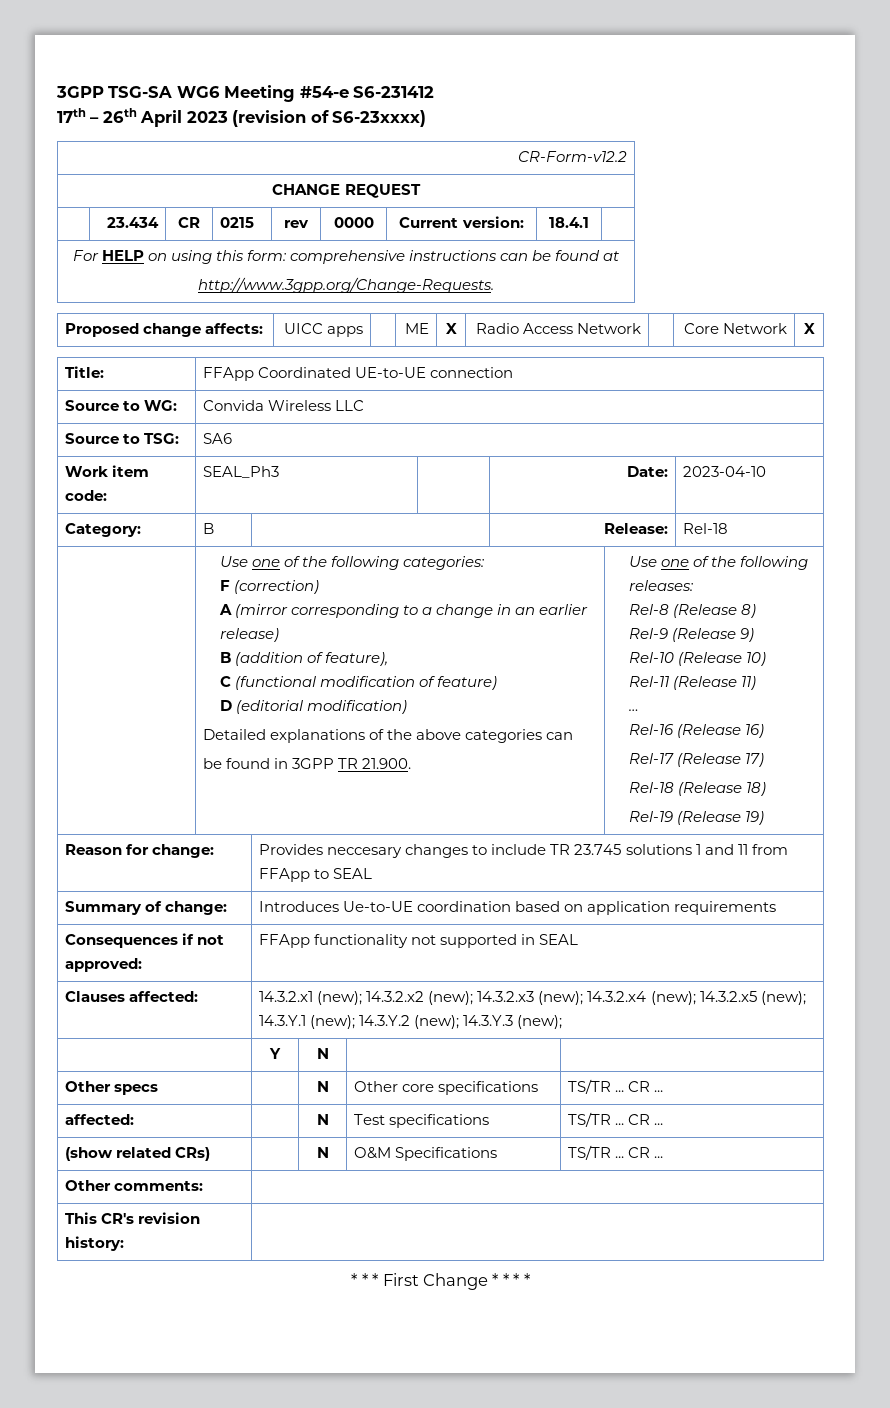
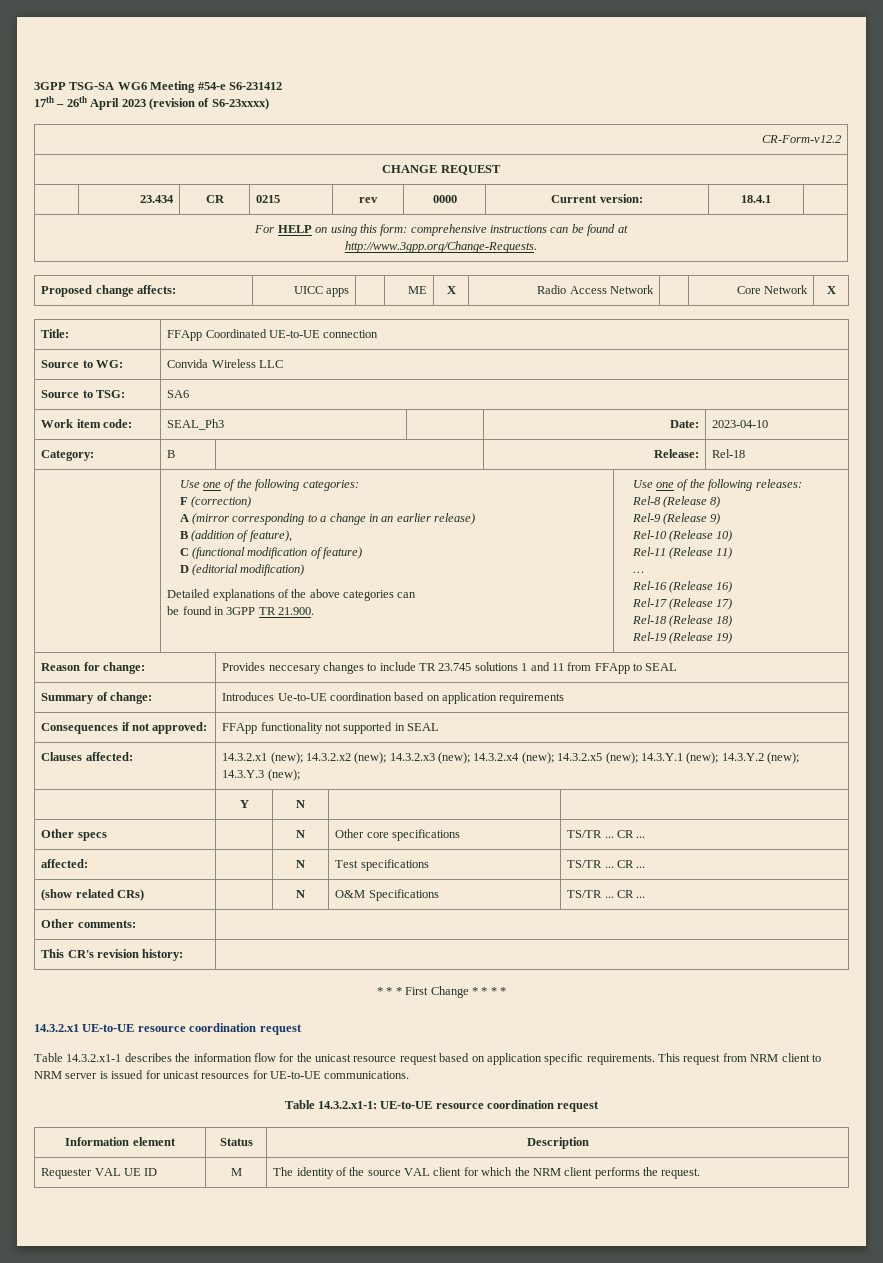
(530, 1279) none -> [34,1023,302,1035] [34,1053,821,1065] [34,1070,410,1079] [284,1100,600,1112] [65,1137,176,1146] [219,1138,253,1146] [526,1137,589,1149] [41,1168,158,1179] [230,1168,242,1176] [273,1167,701,1179] // 14.3.2.x1 UE-to-UE resource coordination request // Table 14.3.2.x1-1 describes the information flow for the unicast resource request based on application specific requirements. This request from NRM client to NRM server is issued for unicast resources for UE-to-UE communications. // Table 14.3.2.x1-1: UE-to-UE resource coordination request // Information element | Status | Description // Requester VAL UE ID | M | The identity of the source VAL client for which the NRM client performs the request.

